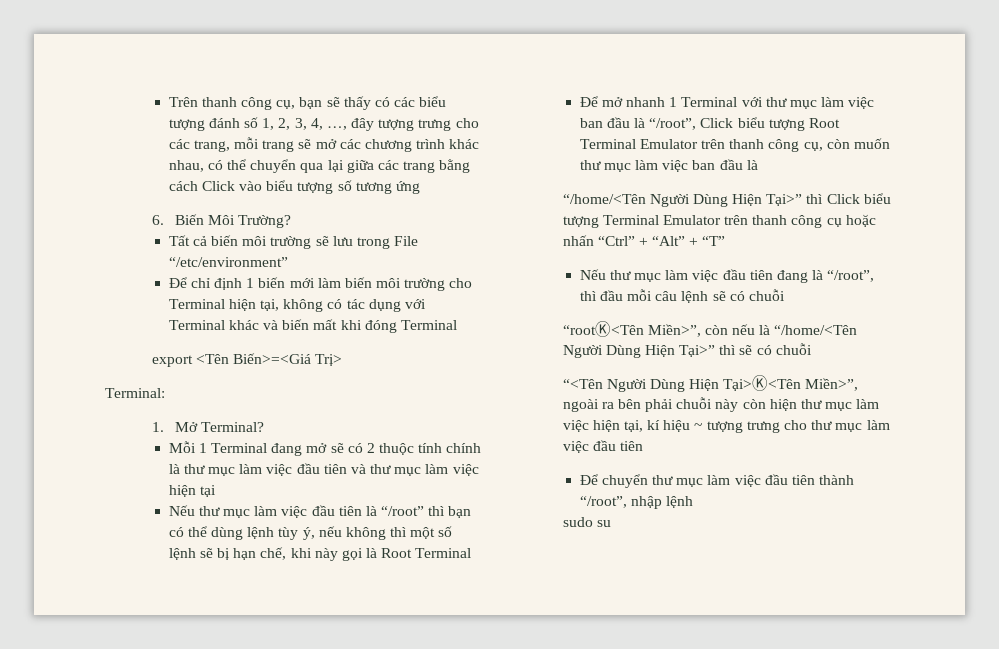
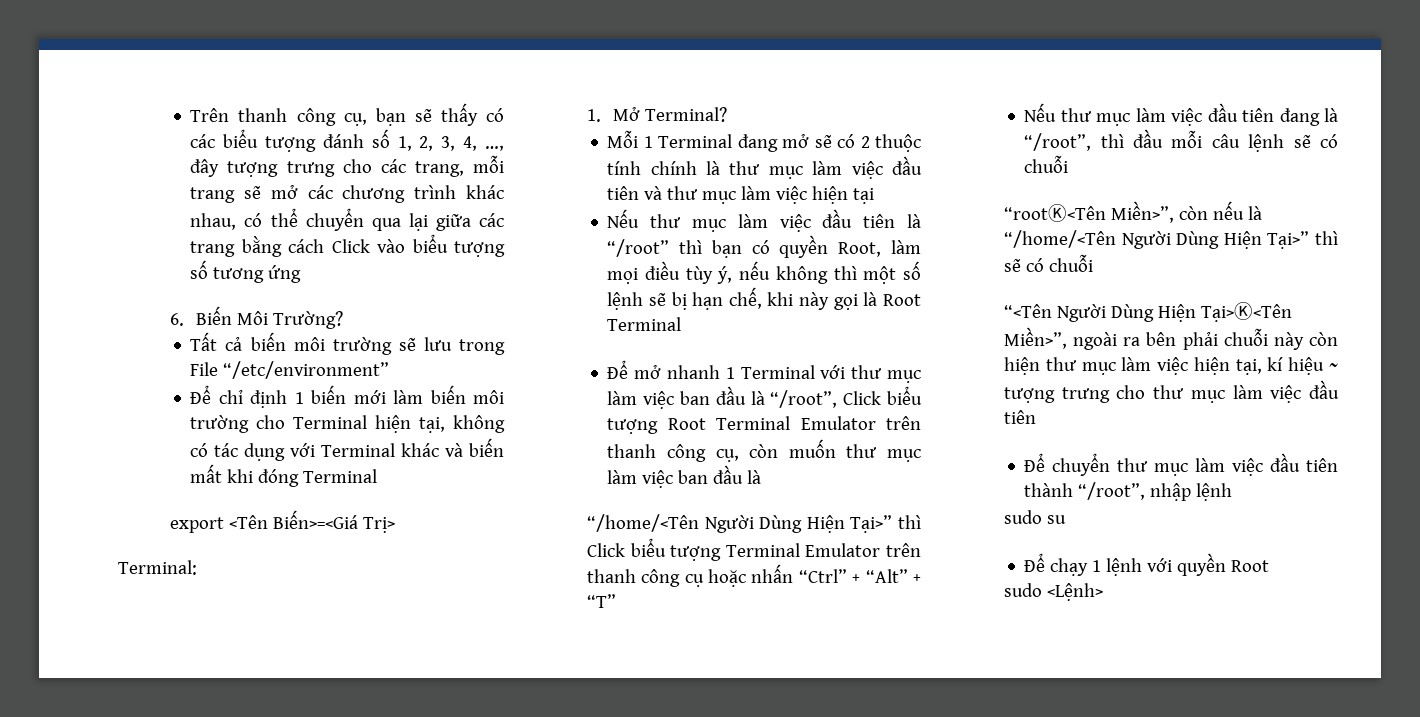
[187,526,275,540] thể dùng lệnh -> [779,235,921,258] [607,261,681,284] quyền Root, làm mọi điều
(611, 523) none -> [1024,553,1270,576] [1003,583,1103,601] // Để chạy 1 lệnh với quyền Root // sudo <Lệnh>

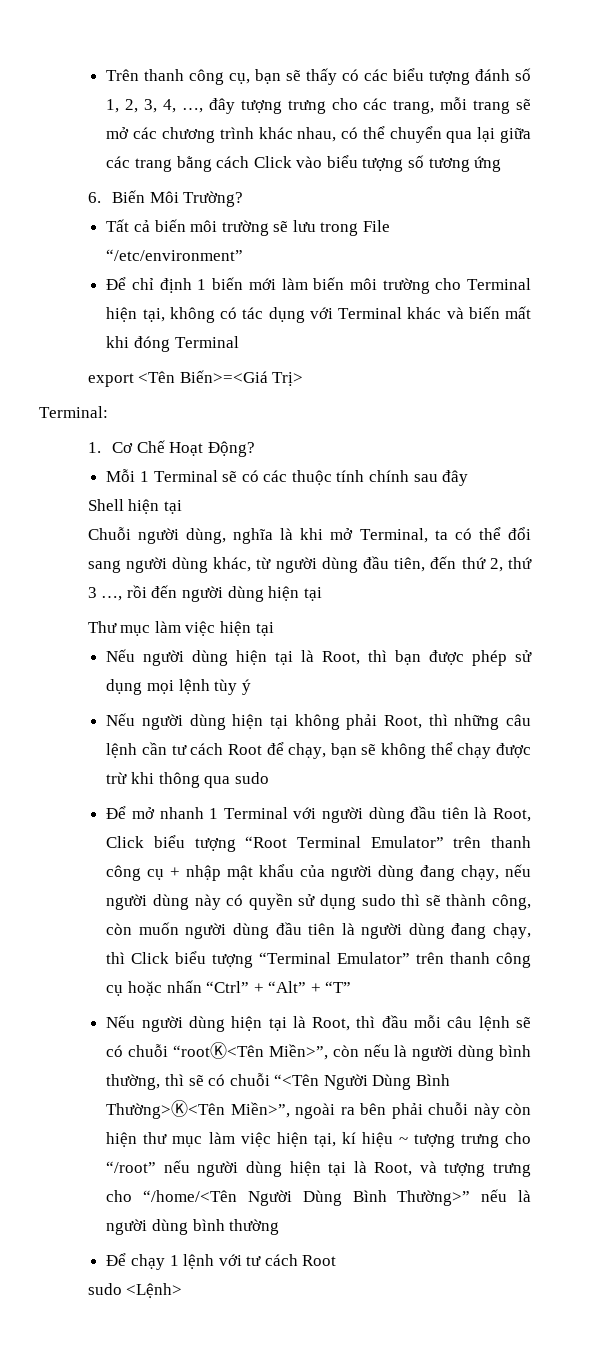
[612,107,727,122] Mở Terminal? -> [111,440,255,457] Cơ Chế Hoạt Động?
[737,134,870,152] đang mở sẽ có 2 -> [222,470,288,482] sẽ có các
[706,156,922,179] [607,186,699,200] là thư mục làm việc đầu tiên và thư -> [413,470,469,486] [87,499,182,514] [87,527,532,544] [87,556,532,573] [87,585,322,602] [87,621,117,633] sau đây // Shell hiện tại // Chuỗi người dùng, nghĩa là khi mở Terminal, ta có thể đổi sang người dùng khác, từ người dùng đầu tiên, đến thứ 2, thứ 3 …, rồi đến người dùng hiện tại // Thư
[650,209,921,232] [607,235,921,258] [607,261,921,284] [607,287,921,310] [607,317,682,331] thư mục làm việc đầu tiên là “/root” thì bạn có quyền Root, làm mọi điều tùy ý, nếu không thì một số lệnh sẽ bị hạn chế, khi này gọi là Root Terminal -> [143,650,532,666] [106,679,251,695] [106,713,531,730] [106,742,531,759] [106,772,269,788] người dùng hiện tại là Root, thì bạn được phép sử dụng mọi lệnh tùy ý // Nếu người dùng hiện tại không phải Root, thì những câu lệnh cần tư cách Root để chạy, bạn sẽ không thể chạy được trừ khi thông qua sudo
[851,365,921,383] [607,386,922,409] [607,416,921,434] [607,439,921,462] [607,465,762,488] [586,514,893,533] thư mục làm việc ban đầu là “/root”, Click biểu tượng Root Terminal Emulator trên thanh công cụ, còn muốn thư mục làm việc ban đầu là // “/home/<Tên Người Dùng Hiện Tại>” -> [321,806,531,823] [106,835,531,852] [106,864,531,881] [106,893,531,910] [106,922,531,939] người dùng đầu tiên là Root, Click biểu tượng “Root Terminal Emulator” trên thanh công cụ + nhập mật khẩu của người dùng đang chạy, nếu người dùng này có quyền sử dụng sudo thì sẽ thành công, còn muốn người dùng đầu tiên là người dùng đang chạy,
[725,543,881,557] Terminal Emulator -> [259,952,411,964] “Terminal Emulator”
[1060,103,1338,126] [1024,133,1092,151] thư mục làm việc đầu tiên đang là “/root”, -> [141,1016,351,1032] người dùng hiện tại là Root,
(1069, 164) // -> (169, 1050) none
[1003,230,1310,249] “/home/<Tên Người Dùng Hiện Tại>” -> [412,1045,531,1061] [106,1074,161,1090] người dùng bình thường,
(1093, 263) // -> (270, 1079) none
[1157,302,1292,322] Hiện Tại>Ⓚ<Tên -> [416,1074,451,1086] [106,1100,226,1119] Bình Thường>Ⓚ<Tên
[1153,380,1339,403] [1003,410,1036,424] [1024,453,1338,476] [1024,482,1233,501] [1003,510,1066,524] thư mục làm việc đầu tiên // Để chuyển thư mục làm việc đầu tiên thành “/root”, nhập lệnh // sudo su -> [106,1160,531,1177] [106,1189,531,1206] [106,1219,280,1235] “/root” nếu người dùng hiện tại là Root, và tượng trưng cho “/home/<Tên Người Dùng Bình Thường>” nếu là người dùng bình thường
[1177,553,1227,576] quyền -> [246,1254,298,1266] tư cách

